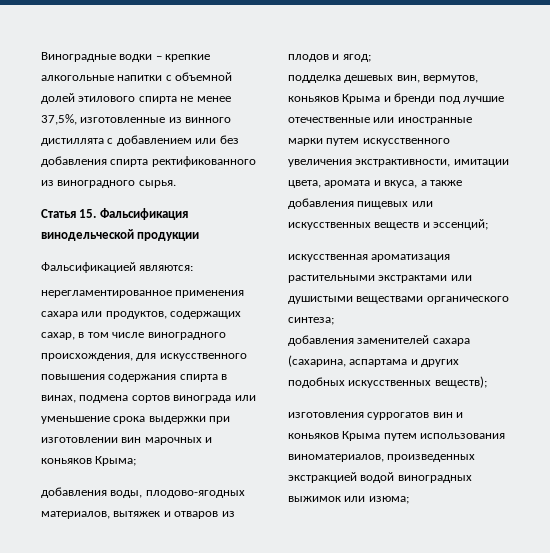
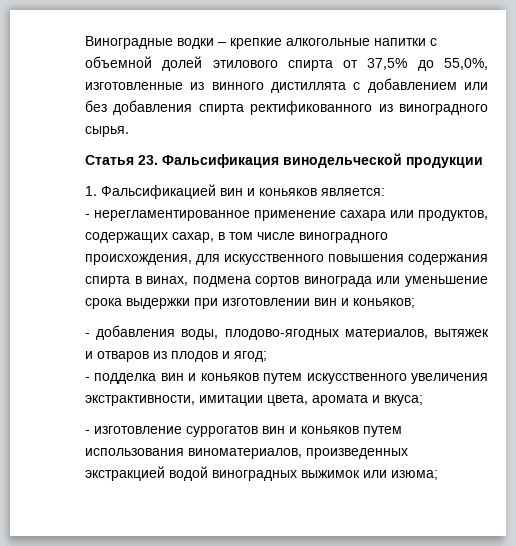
[180,96,231,102] [41,114,77,125] не менее 37,5%, -> [343,58,488,71] от 37,5% до 55,0%,
[79,209,97,218] 15. -> [138,155,158,165] 23.
[41,262,194,273] [41,290,245,298] Фальсификацией являются: // нерегламентированное применения -> [85,184,385,199] [85,210,336,221] 1. Фальсификацией вин и коньяков является: // - нерегламентированное применение
[144,437,213,445] [41,456,137,466] марочных и коньяков Крыма; // -> [341,298,415,308] [85,333,90,337] и коньяков; // -
[288,75,479,83] [288,93,504,104] [288,117,472,125] [288,138,323,146] подделка дешевых вин, вермутов, коньяков Крыма и бренди под лучшие отечественные или иностранные марки -> [85,373,259,384] - подделка вин и коньяков
[384,180,462,188] [288,198,433,209] [288,219,489,230] [288,254,451,262] [288,275,472,283] [288,296,509,304] [288,317,334,325] [288,335,470,346] [288,355,460,367] [288,376,487,388] [288,412,364,418] вкуса, а также добавления пищевых или искусственных веществ и эссенций; // искусственная ароматизация растительными экстрактами или душистыми веществами органического синтеза; // добавления заменителей сахара (сахарина, аспартама и других подобных искусственных веществ); // изготовления -> [384,395,423,406] [85,426,182,434] вкуса; // - изготовление
[342,431,381,441] Крыма -> (359, 430) none

